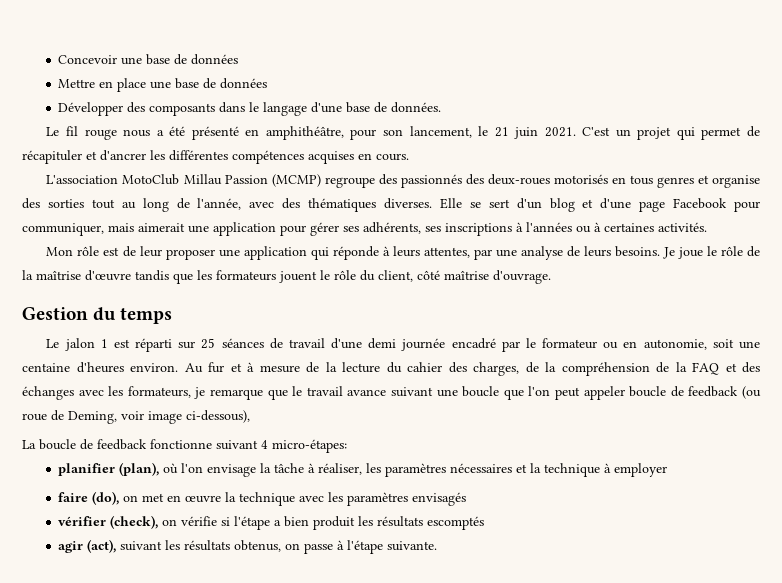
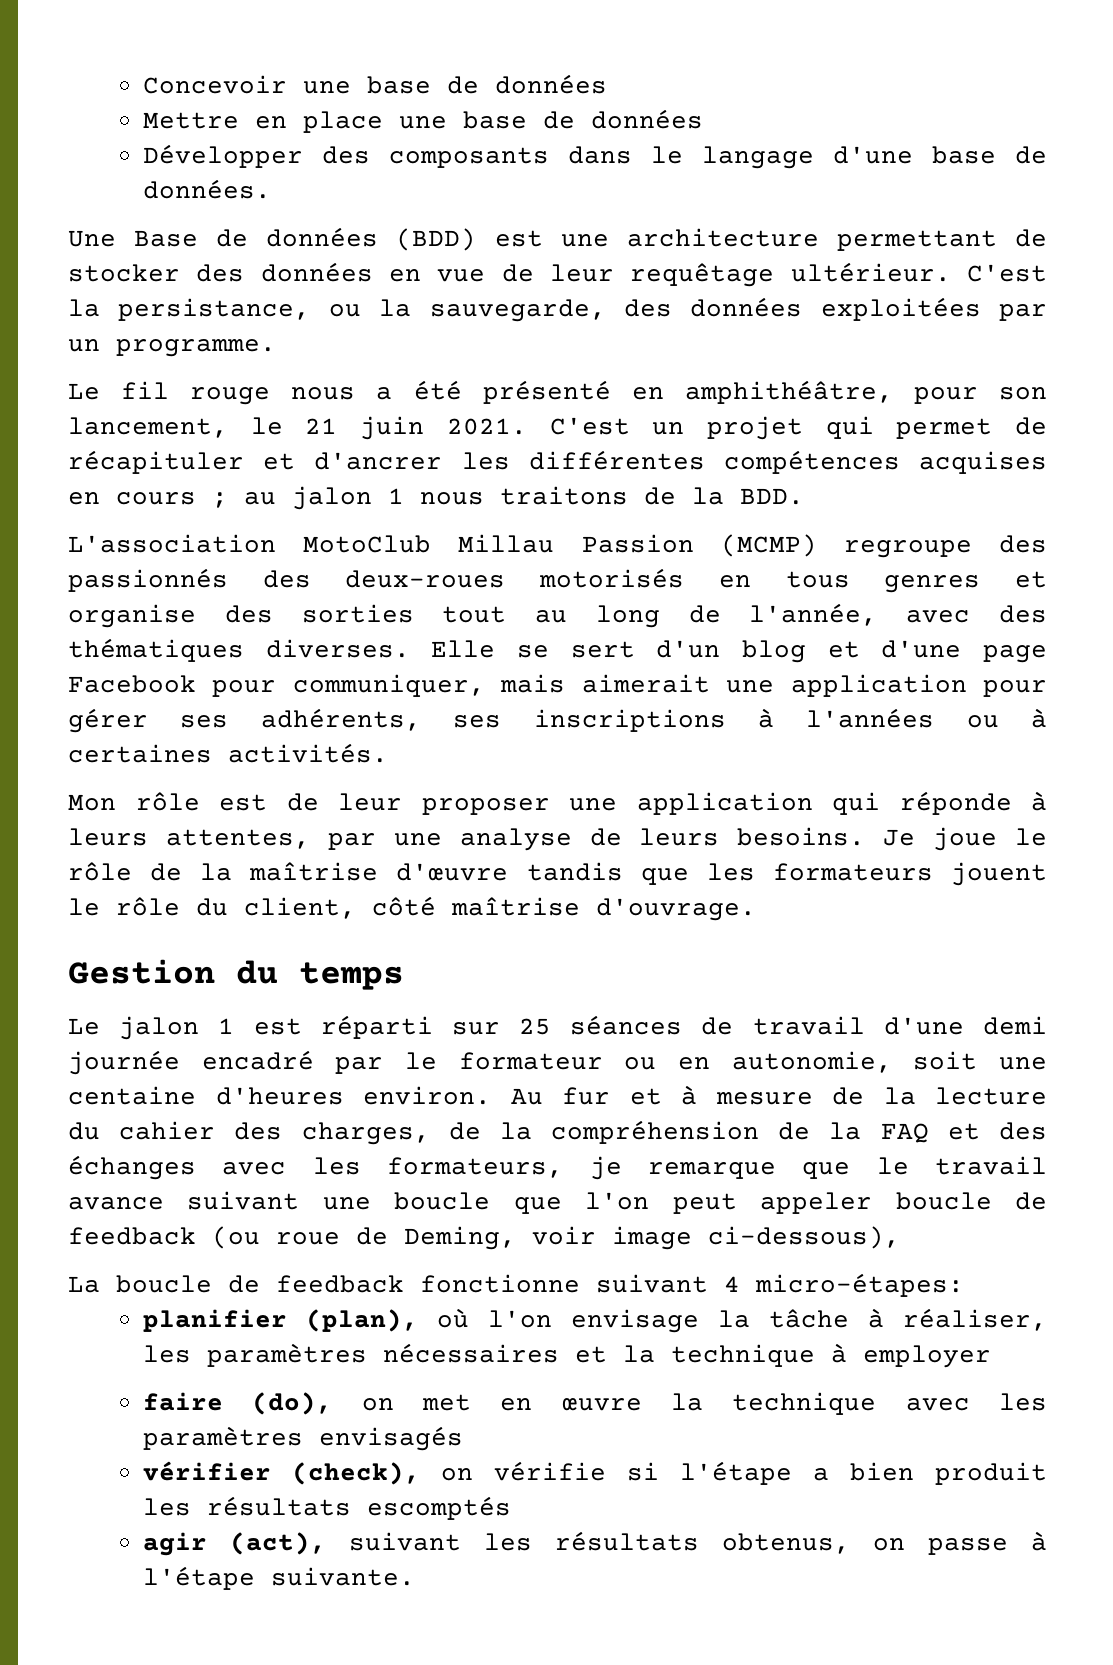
(442, 107) none -> [68,227,1047,251] [68,262,1047,287] [68,297,1047,322] [68,339,276,357] // Une Base de données (BDD) est une architecture permettant de stocker des données en vue de leur requêtage ultérieur. C'est la persistance, ou la sauvegarde, des données exploitées par un programme.
[376,153,409,161] cours. -> [116,486,804,510] cours ; au jalon 1 nous traitons de la BDD.

